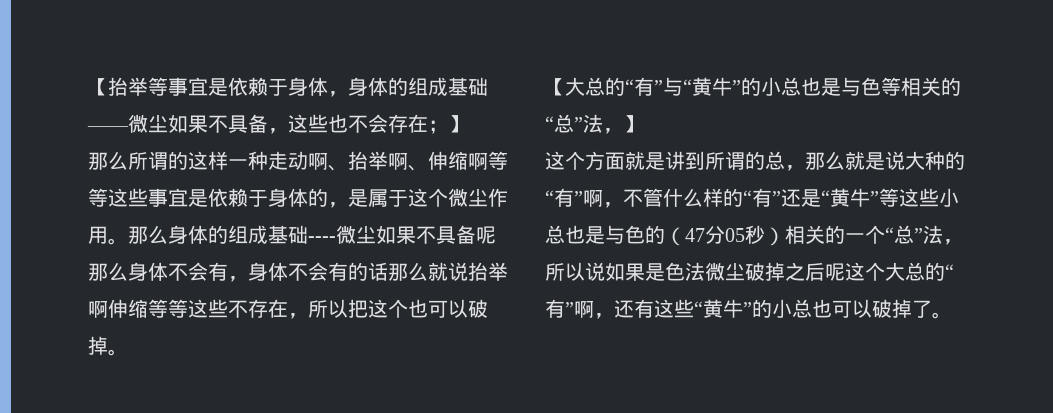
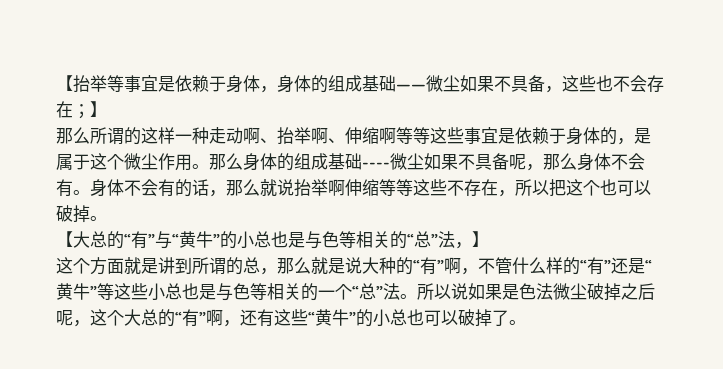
(496, 235) none -> [526,164,543,171] ，
[228,276,248,282] ， -> [73,190,90,195] 。
(388, 271) none -> [209,190,226,197] ，
[645,225,785,246] 的（47分05秒） -> [250,283,267,300] 等
[943,239,963,245] ， -> [400,294,417,299] 。
(845, 272) none -> [73,320,90,327] ，

